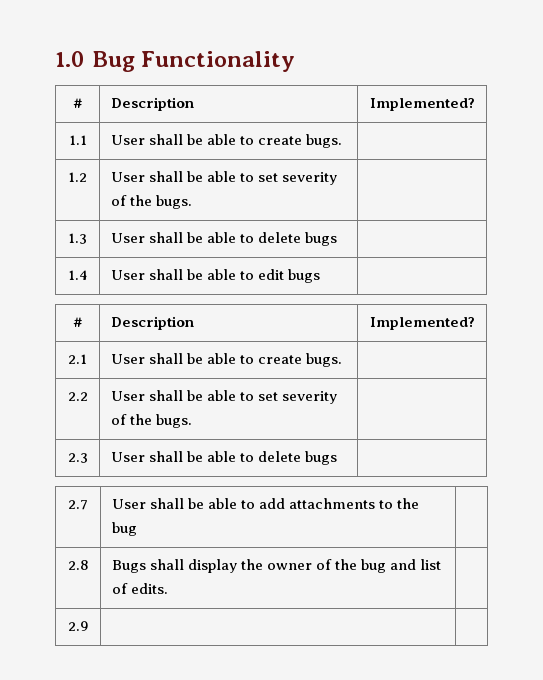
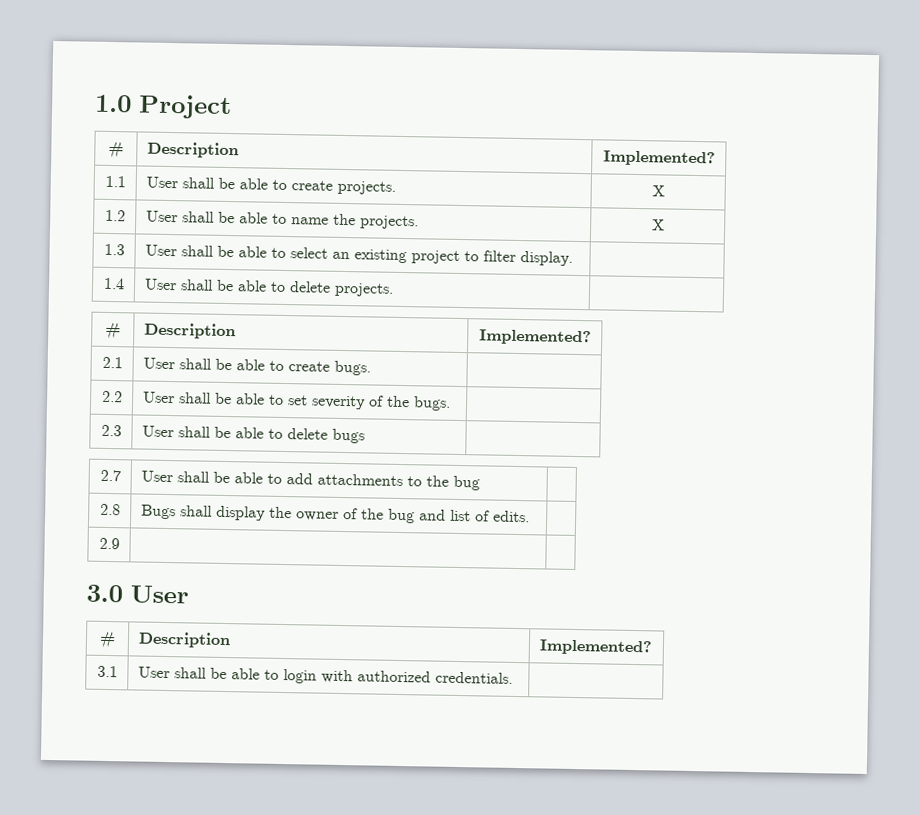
[91,51,295,72] Bug Functionality -> [138,94,232,120] Project
[306,134,343,148] bugs. | -> [336,180,396,195] [651,185,665,197] projects. | X
[258,172,338,185] [110,195,193,209] set severity of the bugs. | -> [290,213,419,230] [651,219,665,231] name the projects. | X
[258,232,338,246] delete bugs -> [289,247,573,266] select an existing project to filter display.
[258,269,321,283] edit bugs -> [288,281,394,297] delete projects.
(89, 626) none -> [86,584,189,604] [99,631,116,649] [137,631,231,649] [538,639,653,656] [96,665,118,678] [137,666,513,684] // 3.0 User // # | Description | Implemented? // 3.1 | User shall be able to login with authorized credentials. |

